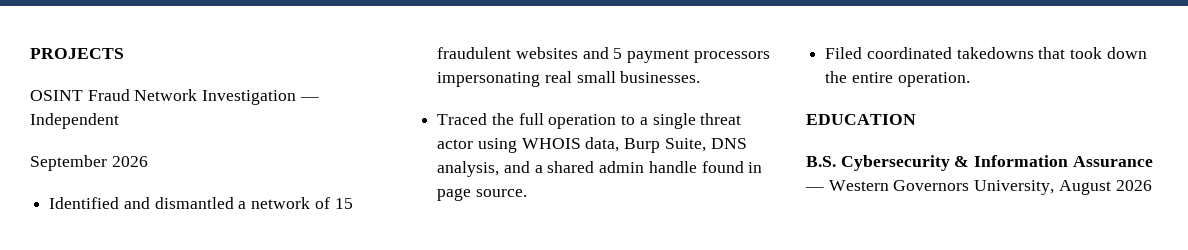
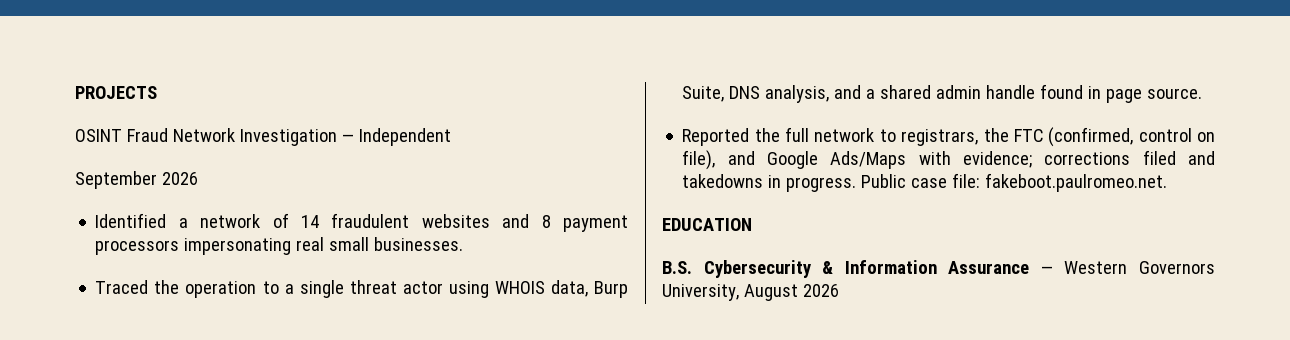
[123,197,234,209] and dismantled -> (167, 220) none
[334,198,353,209] 15 -> [300,215,319,228] 14
[613,48,623,59] 5 -> [541,215,551,228] 8
[518,113,544,125] full -> (180, 287) none
[825,47,1147,59] [825,71,970,87] Filed coordinated takedowns that took down the entire operation. -> [682,127,1215,147] [682,150,1215,170] [682,173,1168,192] Reported the full network to registrars, the FTC (confirmed, control on file), and Google Ads/Maps with evidence; corrections filed and takedowns in progress. Public case file: fakeboot.paulromeo.net.

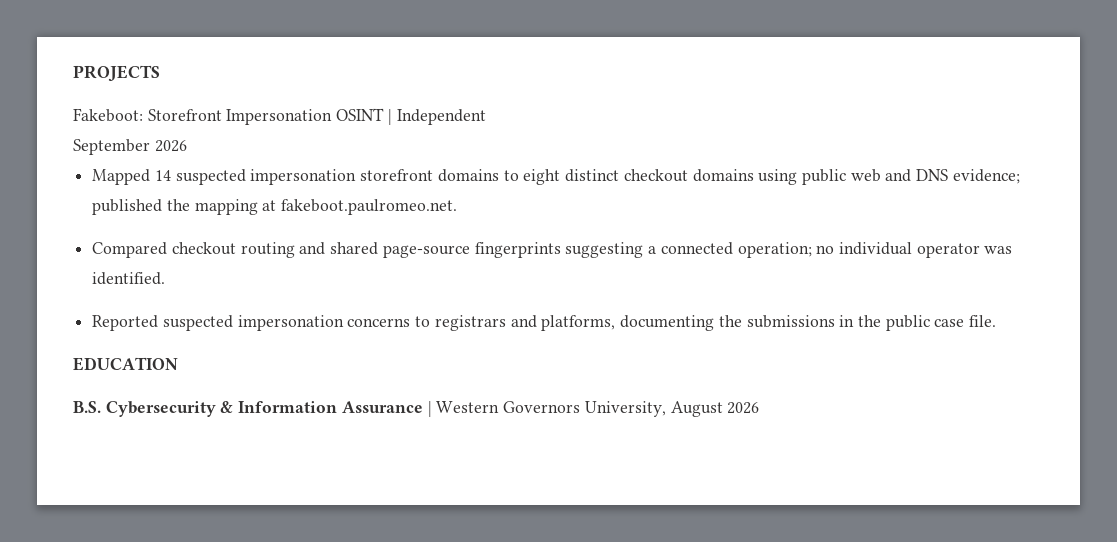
[75,128,451,146] [75,171,198,189] [95,213,628,232] [95,237,464,255] [95,280,629,298] [682,84,1203,103] [682,127,1215,147] [682,150,1215,170] [682,173,1168,192] OSINT Fraud Network Investigation — Independent // September 2026 // Identified a network of 14 fraudulent websites and 8 payment processors impersonating real small businesses. // Traced the operation to a single threat actor using WHOIS data, Burp Suite, DNS analysis, and a shared admin handle found in page source. // Reported the full network to registrars, the FTC (confirmed, control on file), and Google Ads/Maps with evidence; corrections filed and takedowns in progress. Public case file: fakeboot.paulromeo.net. -> [73,108,486,125] [73,139,187,155] [92,169,1020,185] [92,199,458,215] [92,242,1013,258] [92,272,166,285] [92,315,997,331] Fakeboot: Storefront Impersonation OSINT | Independent // September 2026 // Mapped 14 suspected impersonation storefront domains to eight distinct checkout domains using public web and DNS evidence; published the mapping at fakeboot.paulromeo.net. // Compared checkout routing and shared page-source fingerprints suggesting a connected operation; no individual operator was identified. // Reported suspected impersonation concerns to registrars and platforms, documenting the submissions in the public case file.
[1040,266,1053,274] — -> [427,401,432,417] |

